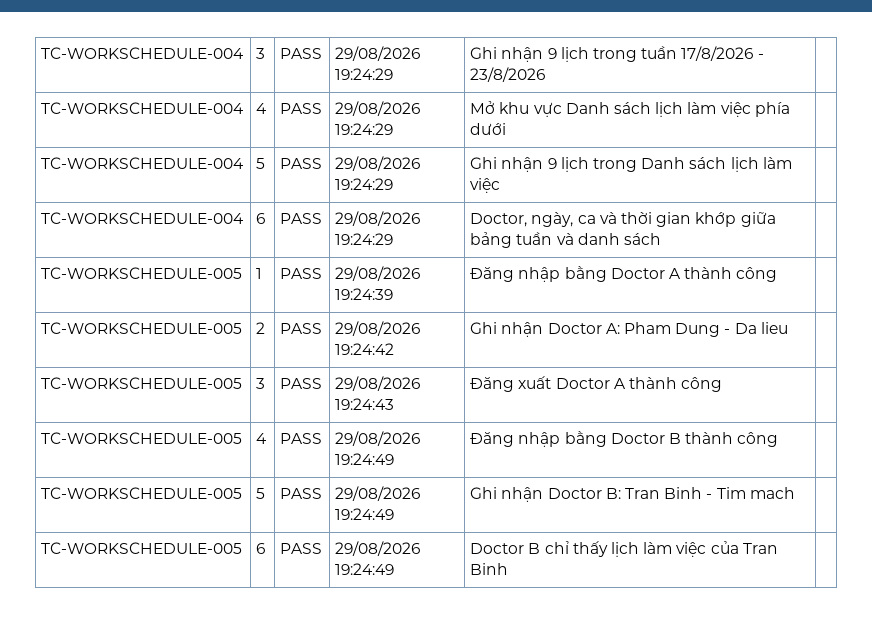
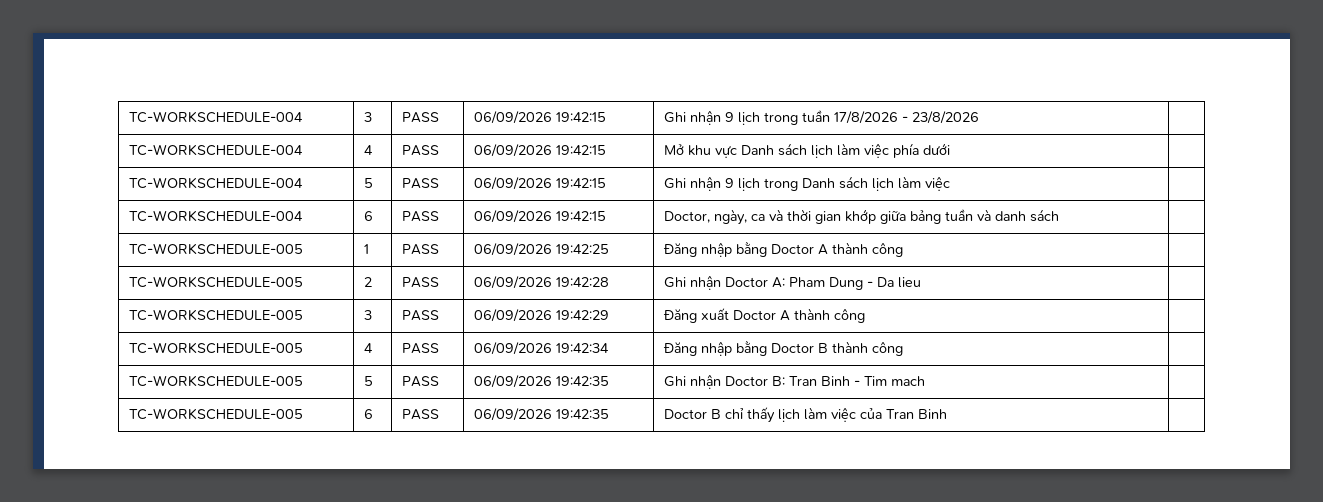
[335,46,421,61] [335,68,394,80] 29/08/2026 19:24:29 -> [473,111,606,124] 06/09/2026 19:42:15
[335,101,421,116] [335,123,394,135] 29/08/2026 19:24:29 -> [473,144,606,157] 06/09/2026 19:42:15
[335,156,421,171] [335,178,394,190] 29/08/2026 19:24:29 -> [473,177,606,190] 06/09/2026 19:42:15
[335,211,421,226] [335,233,394,245] 29/08/2026 19:24:29 -> [473,210,606,223] 06/09/2026 19:42:15
[335,266,421,281] [335,288,394,300] 29/08/2026 19:24:39 -> [473,243,609,256] 06/09/2026 19:42:25
[335,321,421,336] [335,343,395,355] 29/08/2026 19:24:42 -> [473,276,609,289] 06/09/2026 19:42:28
[335,376,421,391] [335,398,395,410] 29/08/2026 19:24:43 -> [473,309,609,322] 06/09/2026 19:42:29
[335,431,421,446] [335,453,395,465] 29/08/2026 19:24:49 -> [473,342,609,355] 06/09/2026 19:42:34
[335,486,421,501] [335,508,395,520] 29/08/2026 19:24:49 -> [473,375,609,388] 06/09/2026 19:42:35
[335,541,421,556] [335,563,395,575] 29/08/2026 19:24:49 -> [473,408,609,421] 06/09/2026 19:42:35

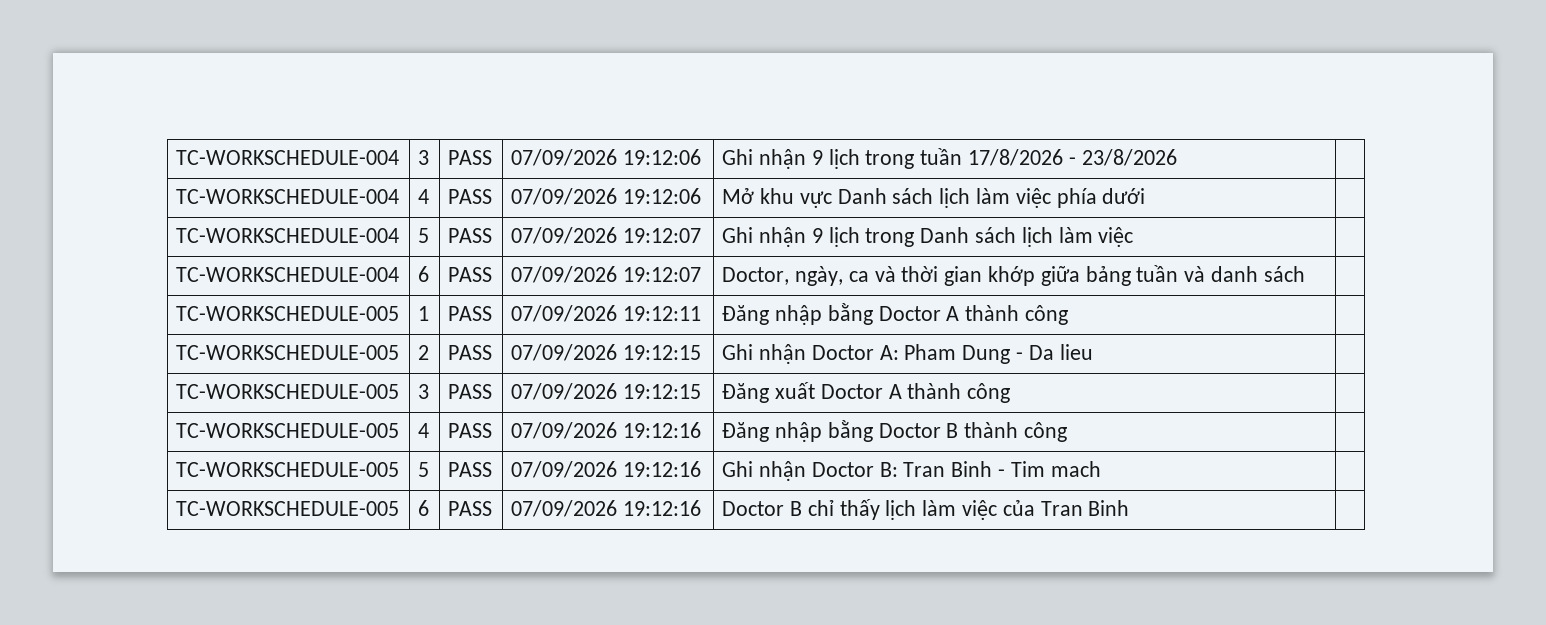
[473,111,606,124] 06/09/2026 19:42:15 -> [511,149,701,166] 07/09/2026 19:12:06
[473,144,606,157] 06/09/2026 19:42:15 -> [511,188,701,205] 07/09/2026 19:12:06
[473,177,606,190] 06/09/2026 19:42:15 -> [511,227,701,244] 07/09/2026 19:12:07
[473,210,606,223] 06/09/2026 19:42:15 -> [511,266,701,283] 07/09/2026 19:12:07
[473,243,609,256] 06/09/2026 19:42:25 -> [511,305,701,322] 07/09/2026 19:12:11
[473,276,609,289] 06/09/2026 19:42:28 -> [511,344,701,361] 07/09/2026 19:12:15
[473,309,609,322] 06/09/2026 19:42:29 -> [511,383,701,400] 07/09/2026 19:12:15
[473,342,609,355] 06/09/2026 19:42:34 -> [511,422,701,439] 07/09/2026 19:12:16
[473,375,609,388] 06/09/2026 19:42:35 -> [511,461,701,478] 07/09/2026 19:12:16
[473,408,609,421] 06/09/2026 19:42:35 -> [511,500,701,517] 07/09/2026 19:12:16

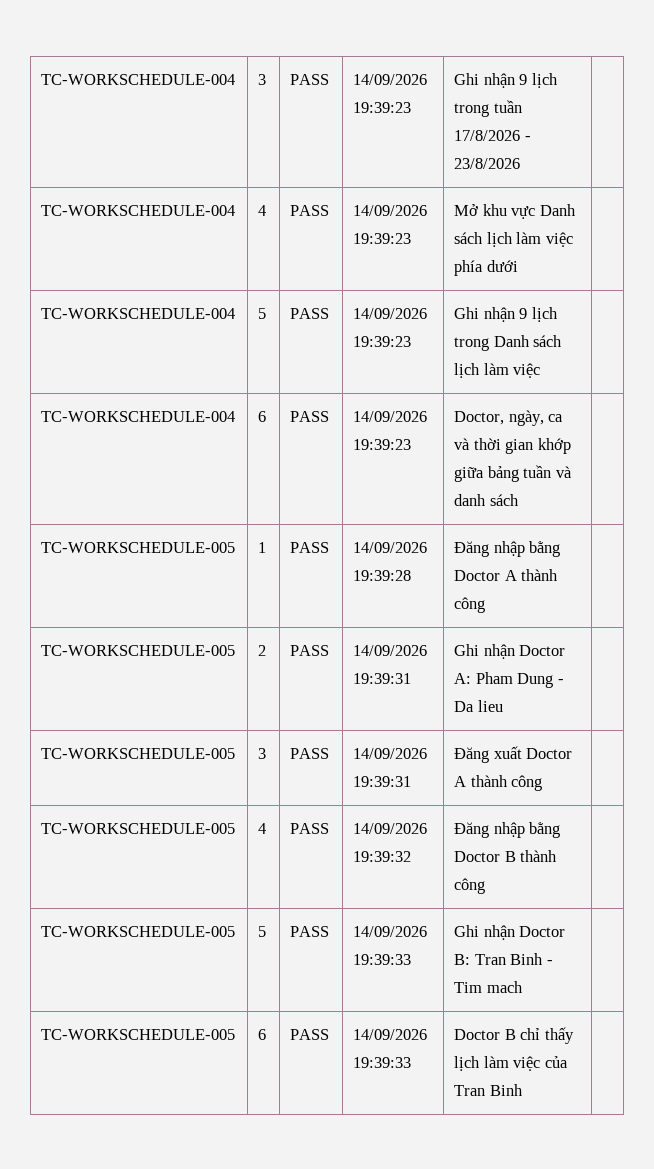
[511,149,701,166] 07/09/2026 19:12:06 -> [353,74,428,85] [353,102,412,113] 14/09/2026 19:39:23
[511,188,701,205] 07/09/2026 19:12:06 -> [353,205,428,216] [353,233,412,244] 14/09/2026 19:39:23
[511,227,701,244] 07/09/2026 19:12:07 -> [353,308,428,319] [353,336,412,347] 14/09/2026 19:39:23
[511,266,701,283] 07/09/2026 19:12:07 -> [353,411,428,422] [353,439,412,450] 14/09/2026 19:39:23
[511,305,701,322] 07/09/2026 19:12:11 -> [353,542,428,553] [353,570,412,581] 14/09/2026 19:39:28
[511,344,701,361] 07/09/2026 19:12:15 -> [353,645,428,656] [353,673,412,684] 14/09/2026 19:39:31
[511,383,701,400] 07/09/2026 19:12:15 -> [353,748,428,759] [353,776,412,787] 14/09/2026 19:39:31
[511,422,701,439] 07/09/2026 19:12:16 -> [353,823,428,834] [353,851,412,862] 14/09/2026 19:39:32
[511,461,701,478] 07/09/2026 19:12:16 -> [353,926,428,937] [353,954,412,965] 14/09/2026 19:39:33
[511,500,701,517] 07/09/2026 19:12:16 -> [353,1029,428,1040] [353,1057,412,1068] 14/09/2026 19:39:33

